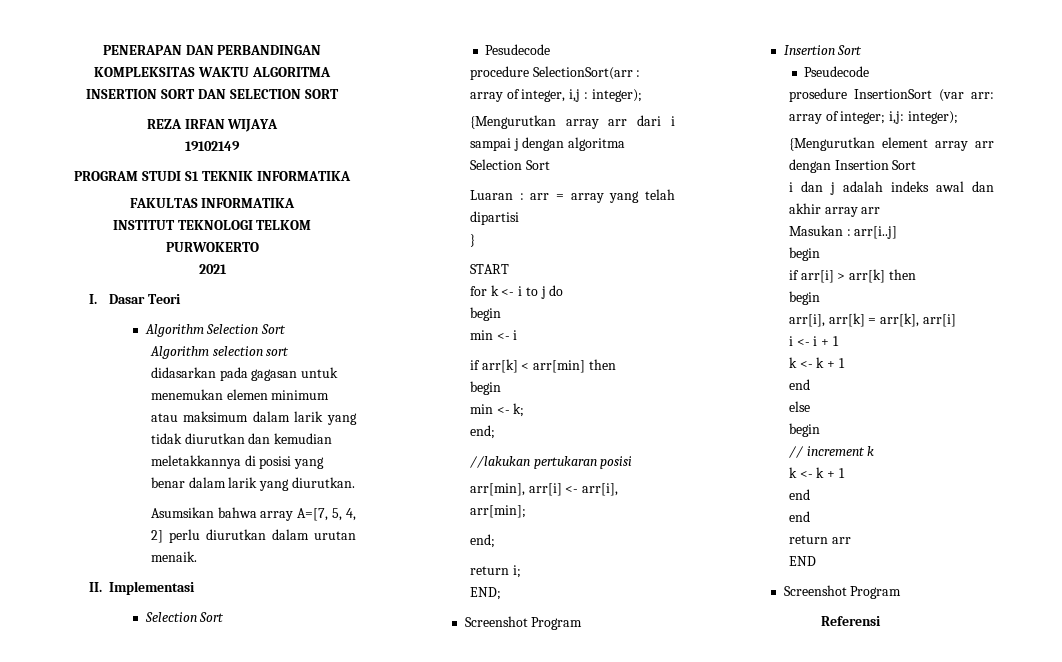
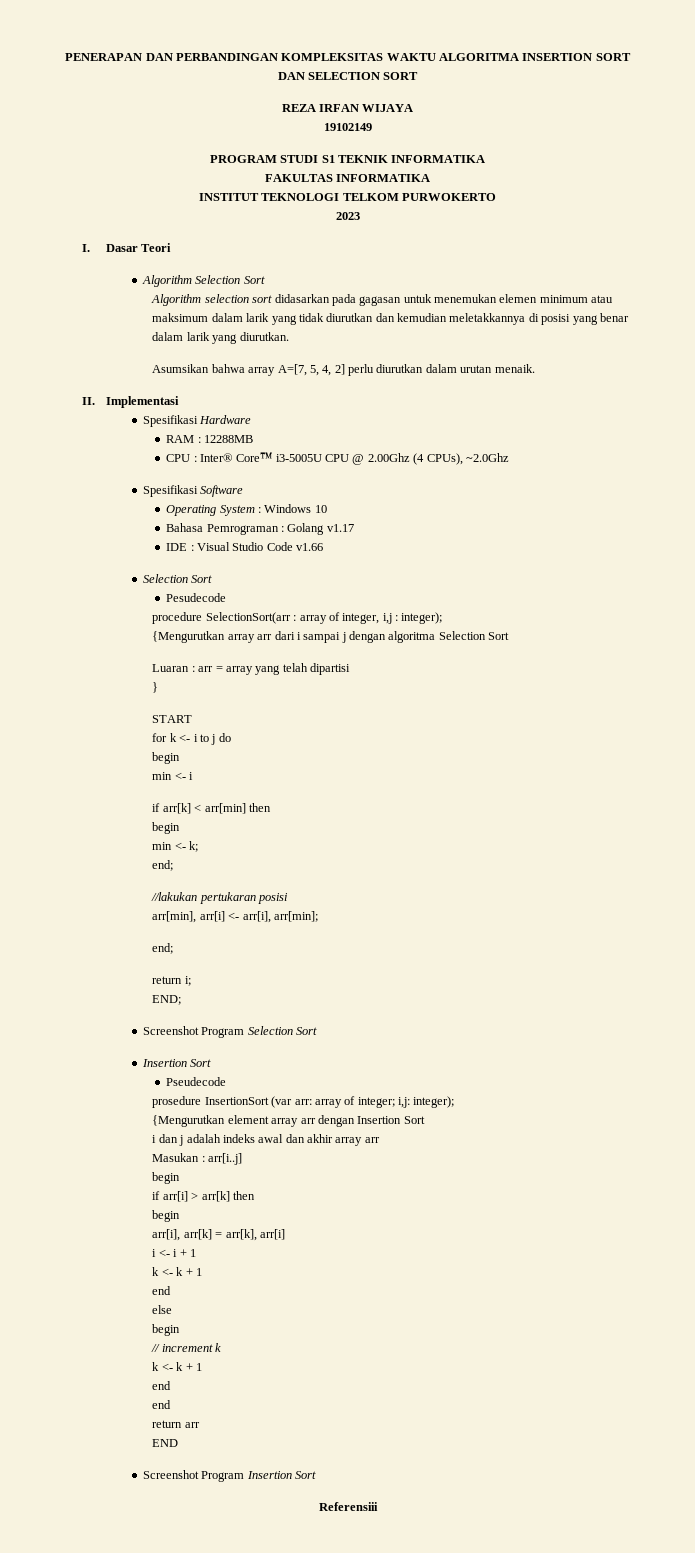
[198,264,227,274] 2021 -> [335,212,360,220] 2023
(196, 588) none -> [142,415,252,427] [166,435,253,443] [166,452,509,465] [142,485,244,497] [166,504,327,516] [166,523,354,535] [166,542,324,551] // Spesifikasi Hardware // RAM : 12288MB // CPU : Inter® Core™ i3-5005U CPU @ 2.00Ghz (4 CPUs), ~2.0Ghz // Spesifikasi Software // Operating System : Windows 10 // Bahasa Pemrograman : Golang v1.17 // IDE : Visual Studio Code v1.66
(583, 623) none -> [247,1026,317,1035] Selection Sort
[820,616,881,626] // Referensi -> [246,1471,316,1479] [318,1502,378,1511] Insertion Sort // Referensiii

